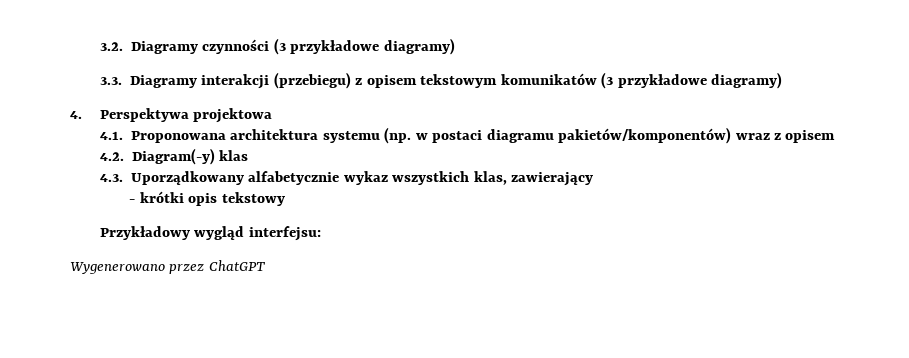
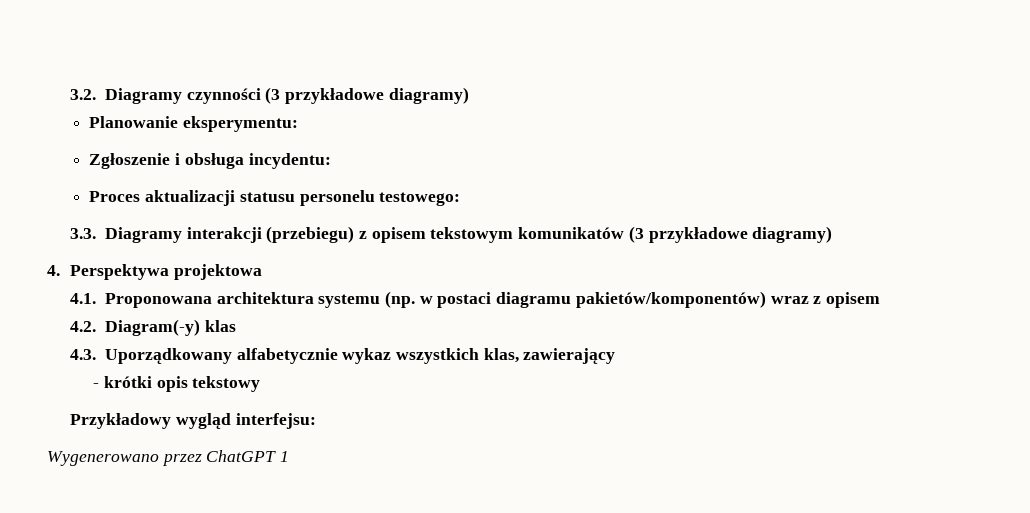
(455, 46) none -> [89,116,299,132] [89,153,331,169] [89,190,461,206] // Planowanie eksperymentu: // Zgłoszenie i obsługa incydentu: // Proces aktualizacji statusu personelu testowego:
(265, 265) none -> [280,451,290,462] 1

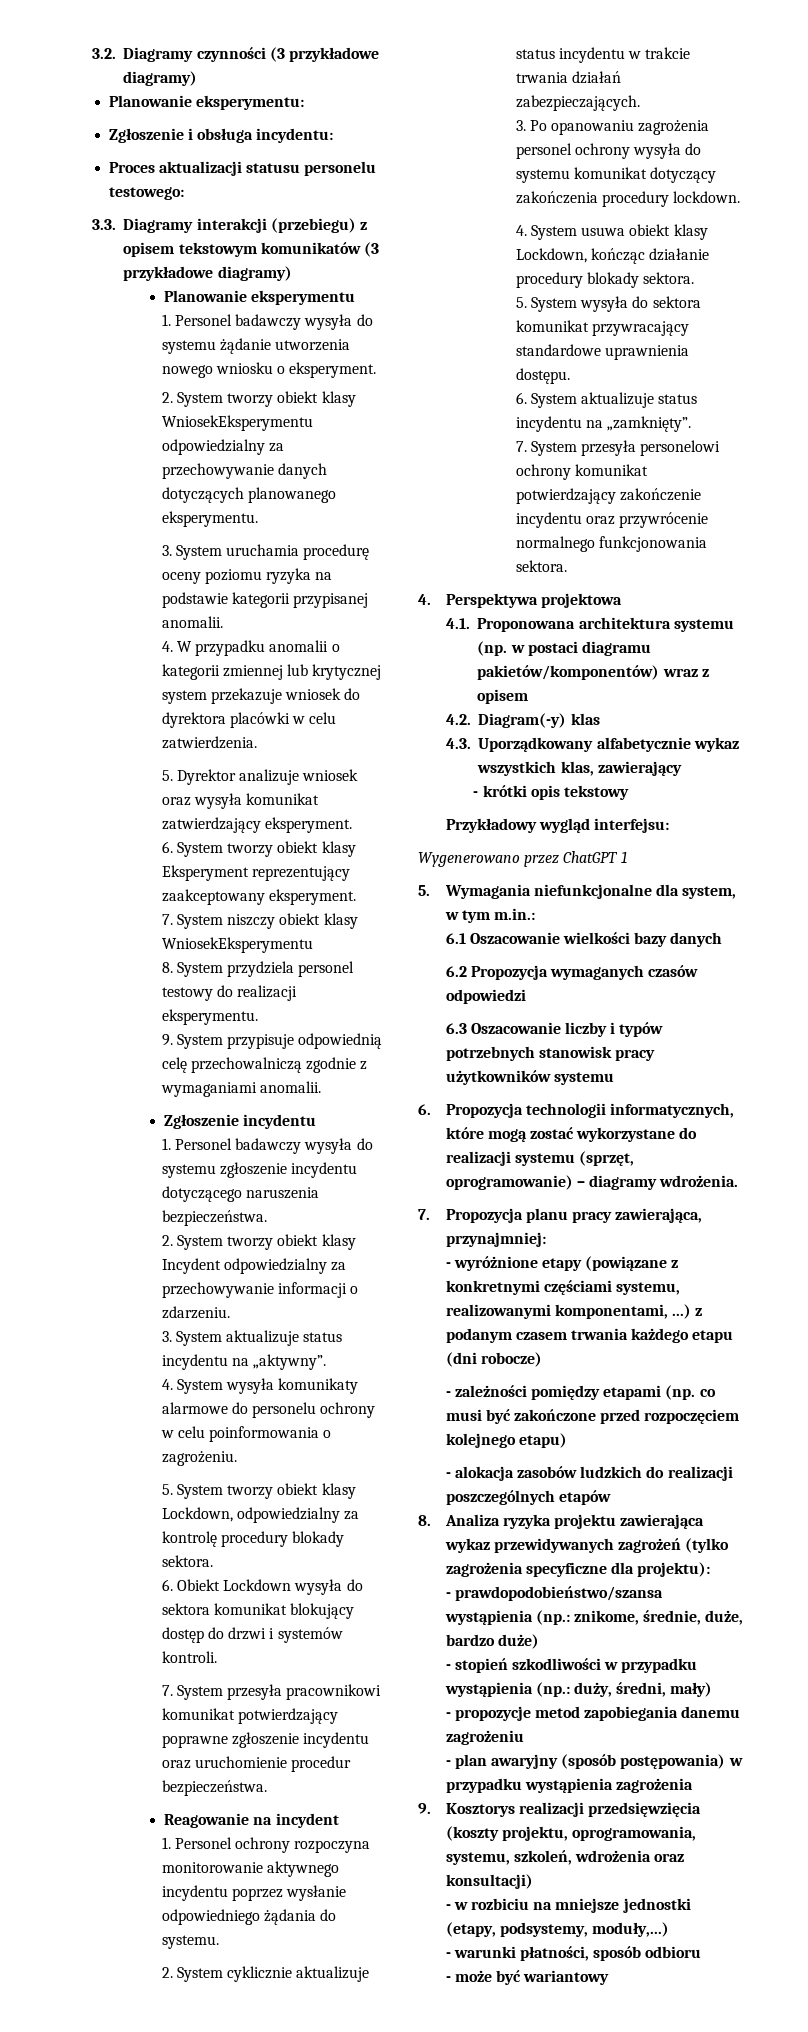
(833, 234) none -> [164,290,356,305] [161,314,373,330] [161,338,351,354] [161,362,377,378] [161,391,356,407] [161,415,313,431] [161,439,284,455] [161,463,327,479] [161,487,336,503] [161,511,258,527] [161,544,370,560] [161,568,333,584] [161,592,369,608] [161,616,223,628] [161,640,340,656] [161,664,382,680] [161,688,361,704] [161,712,337,728] [161,736,257,749] [161,769,359,785] [161,793,320,809] [161,817,352,833] [161,841,356,857] [161,865,350,881] [161,889,356,905] [161,913,358,929] [161,937,313,953] [161,961,355,977] [161,985,298,1001] [161,1009,258,1025] [161,1033,383,1049] [161,1057,368,1073] [160,1081,321,1097] [164,1114,317,1129] [161,1138,373,1154] [161,1162,358,1178] [161,1186,319,1202] [161,1210,267,1226] [161,1234,356,1250] [161,1258,347,1274] [161,1282,359,1298] [161,1306,230,1319] [161,1330,343,1346] [161,1354,327,1370] [161,1378,359,1394] [161,1402,376,1418] [160,1426,332,1442] [161,1451,237,1466] [161,1483,356,1499] [161,1507,360,1523] [161,1531,345,1547] [161,1555,213,1567] [161,1579,363,1595] [161,1603,355,1619] [161,1627,343,1643] [161,1651,217,1663] [161,1684,382,1700] [161,1708,338,1724] [161,1732,370,1748] [161,1756,352,1772] [161,1780,267,1796] [164,1813,339,1828] [161,1837,371,1853] [161,1861,339,1877] [161,1885,347,1901] [161,1909,337,1925] [161,1935,219,1949] [161,1966,370,1982] [515,47,691,63] [515,71,621,84] [515,95,640,111] [515,120,710,135] [515,143,702,159] [515,167,717,183] [515,191,741,207] [515,224,708,240] [515,248,710,264] [515,272,695,288] [515,296,701,312] [515,320,689,336] [515,344,689,360] [515,368,570,384] [515,392,698,408] [515,416,692,432] [515,440,721,456] [515,464,648,480] [515,488,701,504] [515,512,709,528] [515,536,707,552] [515,560,567,572] // Planowanie eksperymentu // 1. Personel badawczy wysyła do systemu żądanie utworzenia nowego wniosku o eksperyment. // 2. System tworzy obiekt klasy WniosekEksperymentu odpowiedzialny za przechowywanie danych dotyczących planowanego eksperymentu. // 3. System uruchamia procedurę oceny poziomu ryzyka na podstawie kategorii przypisanej anomalii. // 4. W przypadku anomalii o kategorii zmiennej lub krytycznej system przekazuje wniosek do dyrektora placówki w celu zatwierdzenia. // 5. Dyrektor analizuje wniosek oraz wysyła komunikat zatwierdzający eksperyment. // 6. System tworzy obiekt klasy Eksperyment reprezentujący zaakceptowany eksperyment. // 7. System niszczy obiekt klasy WniosekEksperymentu // 8. System przydziela personel testowy do realizacji eksperymentu. // 9. System przypisuje odpowiednią celę przechowalniczą zgodnie z wymaganiami anomalii. // Zgłoszenie incydentu // 1. Personel badawczy wysyła do systemu zgłoszenie incydentu dotyczącego naruszenia bezpieczeństwa. // 2. System tworzy obiekt klasy Incydent odpowiedzialny za przechowywanie informacji o zdarzeniu. // 3. System aktualizuje status incydentu na „aktywny”. // 4. System wysyła komunikaty alarmowe do personelu ochrony w celu poinformowania o zagrożeniu. // 5. System tworzy obiekt klasy Lockdown, odpowiedzialny za kontrolę procedury blokady sektora. // 6. Obiekt Lockdown wysyła do sektora komunikat blokujący dostęp do drzwi i systemów kontroli. // 7. System przesyła pracownikowi komunikat potwierdzający poprawne zgłoszenie incydentu oraz uruchomienie procedur bezpieczeństwa. // Reagowanie na incydent // 1. Personel ochrony rozpoczyna monitorowanie aktywnego incydentu poprzez wysłanie odpowiedniego żądania do systemu. // 2. System cyklicznie aktualizuje status incydentu w trakcie trwania działań zabezpieczających. // 3. Po opanowaniu zagrożenia personel ochrony wysyła do systemu komunikat dotyczący zakończenia procedury lockdown. // 4. System usuwa obiekt klasy Lockdown, kończąc działanie procedury blokady sektora. // 5. System wysyła do sektora komunikat przywracający standardowe uprawnienia dostępu. // 6. System aktualizuje status incydentu na „zamknięty”. // 7. System przesyła personelowi ochrony komunikat potwierdzający zakończenie incydentu oraz przywrócenie normalnego funkcjonowania sektora.
(290, 456) none -> [418,884,737,899] [444,908,536,923] [445,932,723,947] [445,965,699,980] [445,989,526,1004] [445,1022,664,1037] [445,1046,656,1061] [445,1070,614,1085] [418,1103,735,1118] [445,1127,698,1142] [445,1151,635,1166] [445,1175,739,1190] [418,1208,703,1223] [445,1232,546,1247] [445,1256,679,1271] [445,1280,681,1295] [445,1304,703,1319] [445,1328,734,1343] [445,1352,542,1367] [445,1385,716,1400] [445,1409,740,1424] [445,1433,567,1448] [445,1466,733,1481] [445,1490,611,1505] [418,1514,705,1529] [444,1538,730,1553] [445,1562,711,1577] [445,1586,663,1601] [444,1610,744,1625] [445,1634,539,1649] [445,1658,698,1673] [444,1682,713,1697] [445,1706,741,1721] [445,1730,524,1745] [445,1754,743,1769] [445,1778,694,1793] [418,1802,702,1817] [445,1826,697,1841] [445,1850,685,1865] [445,1874,533,1889] [445,1898,691,1913] [445,1922,670,1937] [445,1946,702,1961] [445,1970,610,1985] // 5. Wymagania niefunkcjonalne dla system, w tym m.in.: // 6.1 Oszacowanie wielkości bazy danych // 6.2 Propozycja wymaganych czasów odpowiedzi // 6.3 Oszacowanie liczby i typów potrzebnych stanowisk pracy użytkowników systemu // 6. Propozycja technologii informatycznych, które mogą zostać wykorzystane do realizacji systemu (sprzęt, oprogramowanie) – diagramy wdrożenia. // 7. Propozycja planu pracy zawierająca, przynajmniej: // - wyróżnione etapy (powiązane z konkretnymi częściami systemu, realizowanymi komponentami, ...) z podanym czasem trwania każdego etapu (dni robocze) // - zależności pomiędzy etapami (np. co musi być zakończone przed rozpoczęciem kolejnego etapu) // - alokacja zasobów ludzkich do realizacji poszczególnych etapów // 8. Analiza ryzyka projektu zawierająca wykaz przewidywanych zagrożeń (tylko zagrożenia specyficzne dla projektu): // - prawdopodobieństwo/szansa wystąpienia (np.: znikome, średnie, duże, bardzo duże) // - stopień szkodliwości w przypadku wystąpienia (np.: duży, średni, mały) // - propozycje metod zapobiegania danemu zagrożeniu // - plan awaryjny (sposób postępowania) w przypadku wystąpienia zagrożenia // 9. Kosztorys realizacji przedsięwzięcia (koszty projektu, oprogramowania, systemu, szkoleń, wdrożenia oraz konsultacji) // - w rozbiciu na mniejsze jednostki (etapy, podsystemy, moduły,...) // - warunki płatności, sposób odbioru // - może być wariantowy

